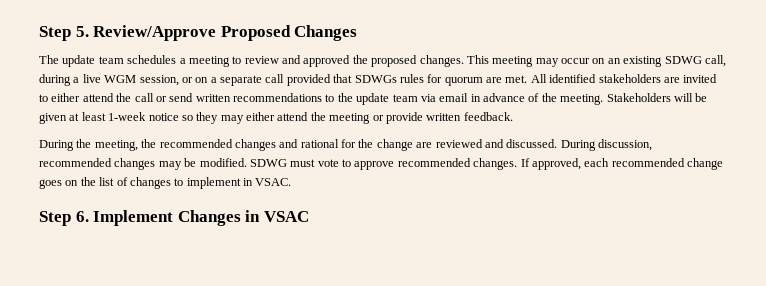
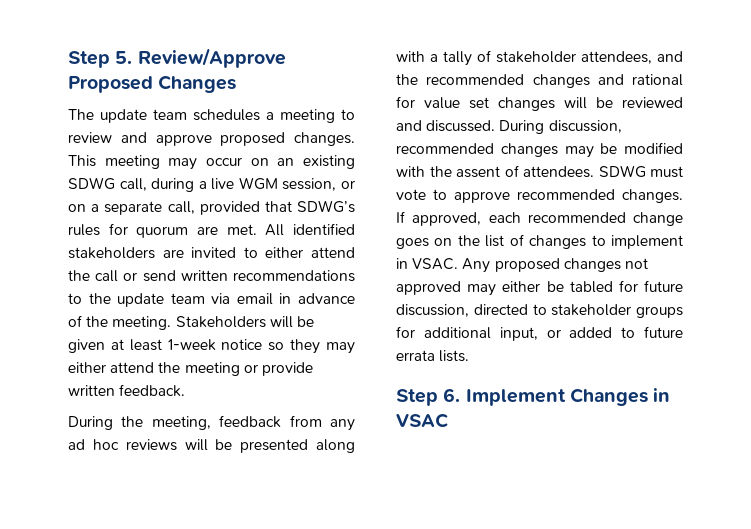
[303,55,368,67] approved the -> [155,134,212,146] approve
[265,74,285,83] call -> [167,201,195,214] call,
[354,75,397,83] SDWGs -> [297,200,355,213] SDWG’s
(138, 145) none -> [219,415,355,431] [68,439,355,453] [396,50,683,66] feedback from any ad hoc reviews will be presented along with a tally of stakeholder attendees, and
[358,139,433,151] the change are -> [424,97,613,111] value set changes will be
[199,158,247,167] modified. -> [624,142,683,154] [396,165,594,178] modified with the assent of attendees.
(292, 182) none -> [462,258,648,273] [396,280,683,296] [396,304,683,318] [396,326,683,341] [396,350,470,362] Any proposed changes not approved may either be tabled for future discussion, directed to stakeholder groups for additional input, or added to future errata lists.

